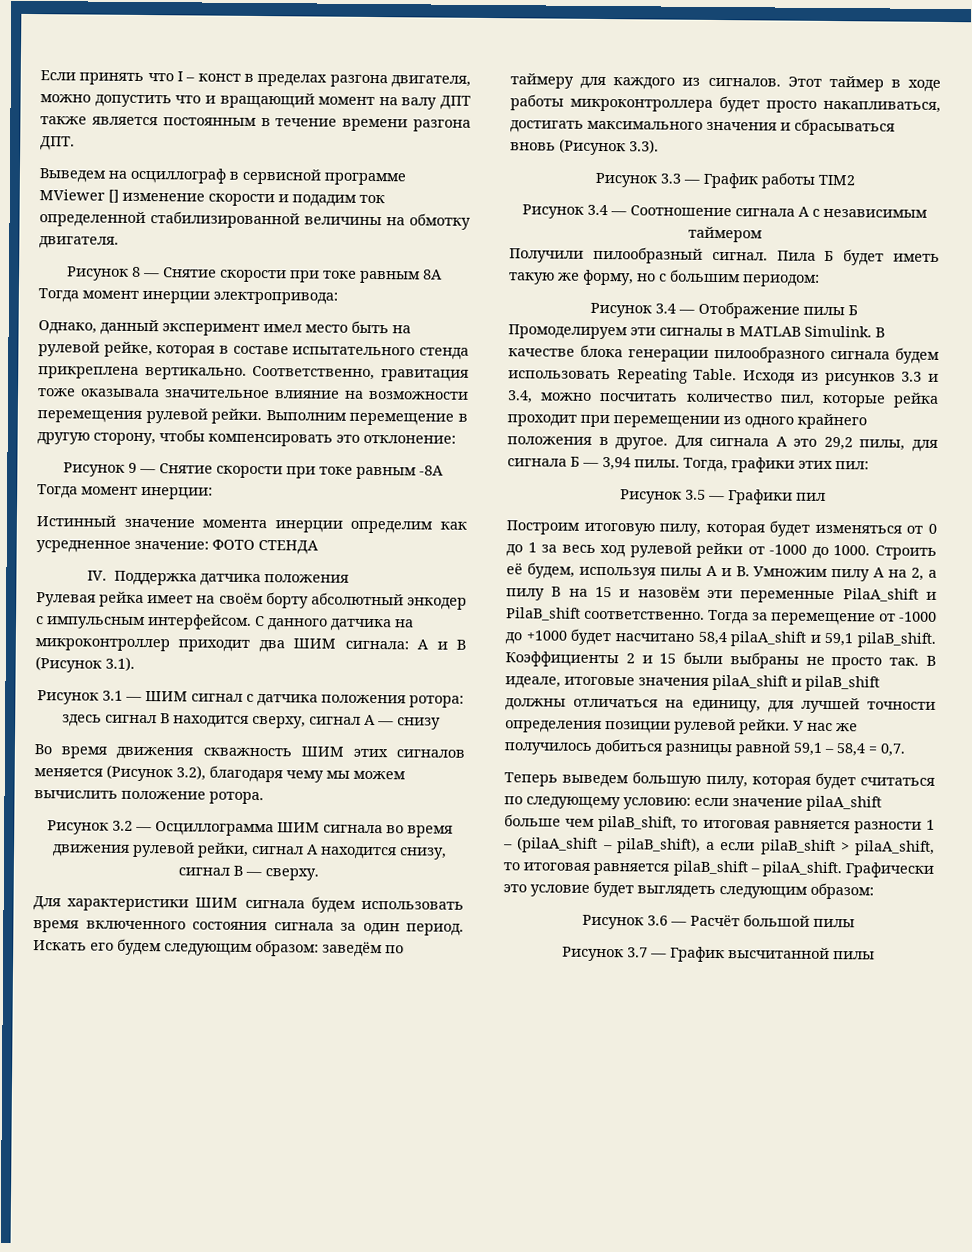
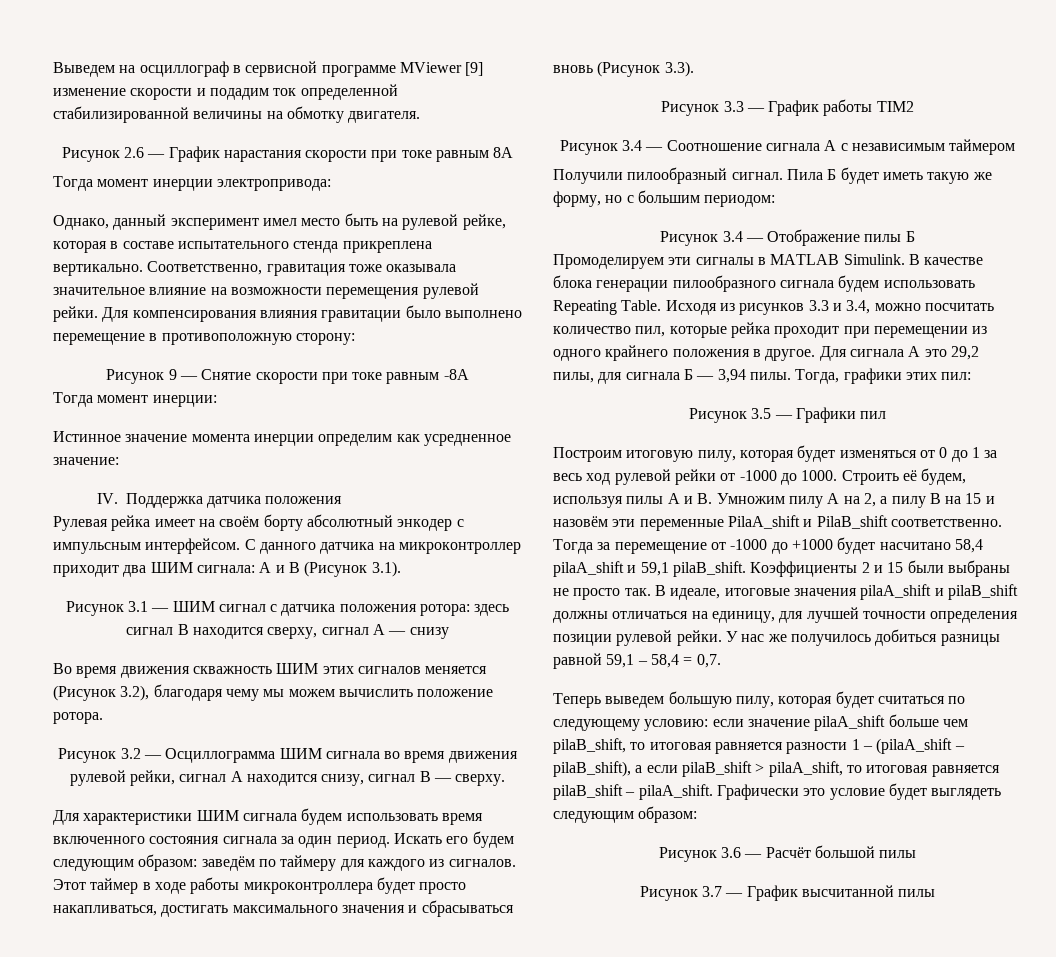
[40,70,471,88] [40,92,471,110] [40,116,471,132] [40,136,75,151] Если принять что I – конст в пределах разгона двигателя, можно допустить что и вращающий момент на валу ДПТ также является постоянным в течение времени разгона ДПТ. // -> (53, 69) none
[108,189,119,203] [] -> [465,62,484,76] [9]
[132,266,217,278] 8 — Снятие -> [123,146,302,162] 2.6 — График нарастания
[265,410,468,426] [37,429,456,447] Выполним перемещение в другую сторону, чтобы компенсировать это отклонение: -> [102,305,522,322] [53,333,355,345] Для компенсирования влияния гравитации было выполнено перемещение в противоположную сторону:
[36,515,116,527] Истинный -> [53,431,121,442] Истинное
[212,539,319,555] ФОТО СТЕНДА -> (119, 461) none

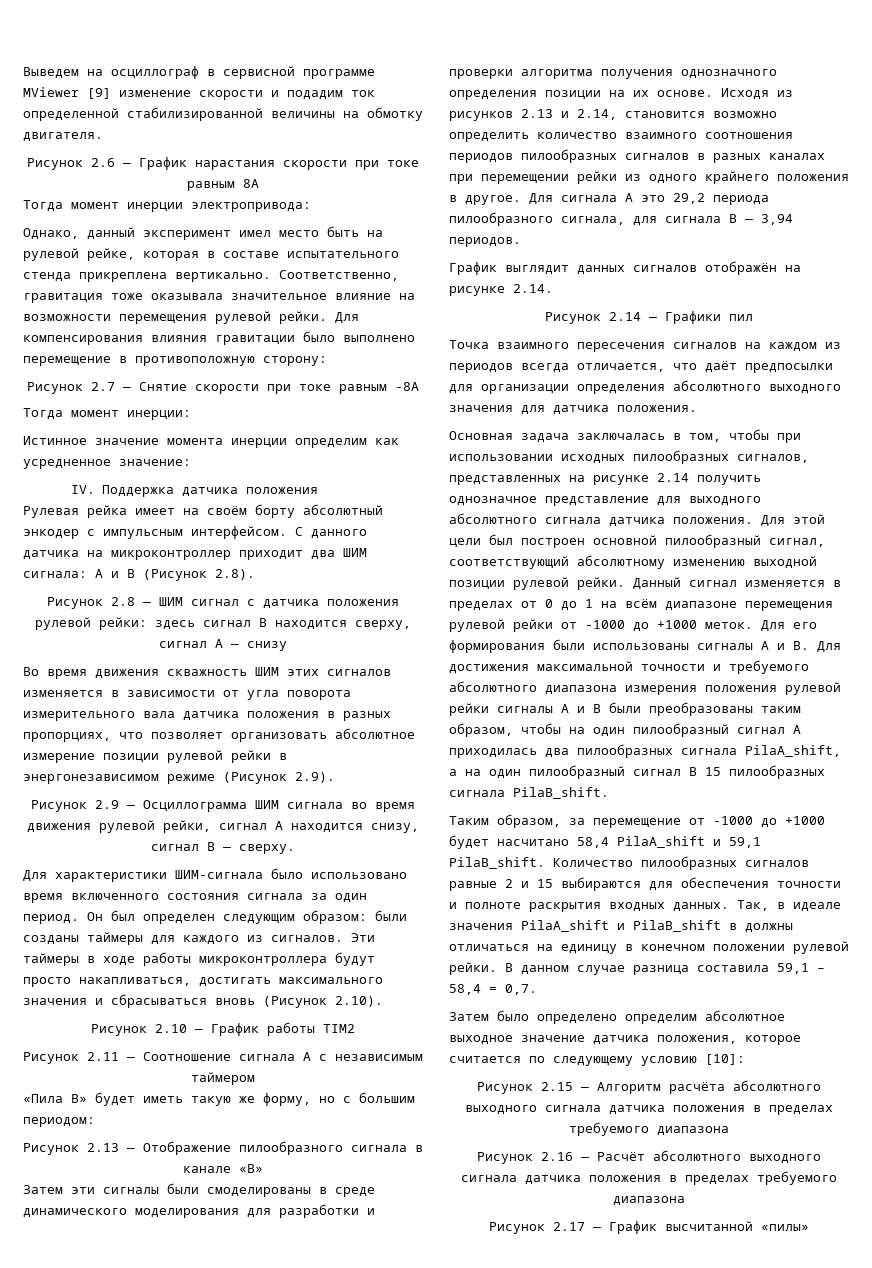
[168,369,177,380] 9 -> [91,382,115,391] 2.7
[371,561,401,577] [65,601,148,616] 3.1). // Рисунок 3.1 -> [215,569,255,580] [47,597,135,609] 2.8). // Рисунок 2.8
[420,604,471,616] ротора: -> [35,617,147,630] рулевой рейки:
[425,666,488,674] [53,684,494,701] [53,712,103,724] [58,748,141,763] меняется (Рисунок 3.2), благодаря чему мы можем вычислить положение ротора. // Рисунок 3.2 -> [23,690,351,700] [23,711,391,721] [23,728,415,742] [23,750,287,763] [23,772,335,784] [31,800,119,812] изменяется в зависимости от угла поворота измерительного вала датчика положения в разных пропорциях, что позволяет организовать абсолютное измерение позиции рулевой рейки в энергонезависимом режиме (Рисунок 2.9). // Рисунок 2.9
[196,808,438,825] ШИМ сигнала будем использовать -> [175,868,407,879] ШИМ-сигнала было использовано
[393,831,514,848] [53,854,337,871] Искать его будем следующим образом: заведём по таймеру -> [87,910,407,924] [23,932,143,945] Он был определен следующим образом: были созданы таймеры
[53,878,139,894] Этот таймер -> [351,933,375,942] [23,953,79,966] Эти таймеры
[376,877,415,894] будет -> [335,952,375,966] будут
[664,61,694,77] [661,101,744,116] 3.3). // Рисунок 3.3 -> [335,996,383,1007] [91,1024,187,1036] 2.10). // Рисунок 2.10
[622,140,643,151] 3.4 -> [87,1052,119,1061] 2.11
[553,167,837,184] Получили пилообразный сигнал. Пила Б -> [23,1094,87,1103] «Пила B»
[722,231,743,242] 3.4 -> [87,1143,119,1152] 2.13
[864,231,915,242] [553,254,984,269] [553,275,975,292] [553,300,994,315] [553,322,840,338] пилы Б // Промоделируем эти сигналы в MATLAB Simulink. В качестве блока генерации пилообразного сигнала будем использовать Repeating Table. Исходя из рисунков 3.3 и 3.4, можно посчитать количество пил, которые рейка проходит -> [239,1141,423,1155] [183,1164,263,1173] [23,1183,375,1197] [23,1204,375,1218] [449,69,777,79] [449,88,793,100] [449,109,777,121] [449,132,793,142] [449,149,825,163] пилообразного сигнала в канале «B» // Затем эти сигналы были смоделированы в среде динамического моделирования для разработки и проверки алгоритма получения однозначного определения позиции на их основе. Исходя из рисунков 2.13 и 2.14, становится возможно определить количество взаимного соотношения периодов пилообразных сигналов в разных каналах
(968, 332) none -> [577,171,617,184] рейки
[553,372,594,383] пилы, -> [713,195,769,205] [449,212,625,226] периода пилообразного сигнала,
[683,369,693,380] Б -> [729,214,737,223] B
[749,368,972,384] [688,408,772,423] пилы. Тогда, графики этих пил: // Рисунок 3.5 -> [449,237,521,247] [449,261,801,275] [449,284,553,296] [545,312,641,324] периодов. // График выглядит данных сигналов отображён на рисунке 2.14. // Рисунок 2.14
[553,445,998,462] [553,473,611,485] Построим итоговую пилу, которая будет изменяться от 0 до 1 за весь ход -> [449,340,841,352] [449,361,833,373] [449,380,841,394] [449,405,697,415] [449,429,801,443] [449,450,809,464] [449,473,761,485] [449,496,761,506] [449,513,825,527] [449,534,825,548] [449,555,817,569] [449,577,841,590] [449,599,833,611] Точка взаимного пересечения сигналов на каждом из периодов всегда отличается, что даёт предпосылки для организации определения абсолютного выходного значения для датчика положения. // Основная задача заключалась в том, чтобы при использовании исходных пилообразных сигналов, представленных на рисунке 2.14 получить однозначное представление для выходного абсолютного сигнала датчика положения. Для этой цели был построен основной пилообразный сигнал, соответствующий абсолютному изменению выходной позиции рулевой рейки. Данный сигнал изменяется в пределах от 0 до 1 на всём диапазоне перемещения
[801,468,967,485] [553,493,995,508] [553,515,1002,531] [553,539,593,554] 1000. Строить её будем, используя пилы A и B. Умножим пилу A на 2, а пилу B на 15 и назовём эти переменные PilaA_shift и PilaB_shift соответственно. Тогда -> [657,620,817,632] [449,639,841,653] [449,660,809,674] [449,681,841,695] [449,702,801,716] [449,723,801,737] [449,744,841,758] [449,765,825,779] [449,787,609,799] [449,814,561,828] +1000 меток. Для его формирования были использованы сигналы A и B. Для достижения максимальной точности и требуемого абсолютного диапазона измерения положения рулевой рейки сигналы А и B были преобразованы таким образом, чтобы на один пилообразный сигнал А приходилась два пилообразных сигнала PilaA_shift, а на один пилообразный сигнал B 15 пилообразных сигнала PilaB_shift. // Таким образом,
[553,561,624,577] pilaA_shift -> [617,836,705,848] PilaA_shift
[672,560,1010,577] [553,584,1018,600] [553,607,1019,623] [553,629,1000,646] [553,653,602,669] pilaB_shift. Коэффициенты 2 и 15 были выбраны не просто так. В идеале, итоговые значения pilaA_shift и pilaB_shift должны отличаться на единицу, для лучшей точности определения позиции рулевой рейки. У нас же получилось добиться разницы равной -> [449,856,809,870] [449,877,841,891] [449,900,841,912] [449,920,793,933] [449,941,849,954] [449,962,769,975] PilaB_shift. Количество пилообразных сигналов равные 2 и 15 выбираются для обеспечения точности и полноте раскрытия входных данных. Так, в идеале значения PilaA_shift и PilaB_shift в должны отличаться на единицу в конечном положении рулевой рейки. В данном случае разница составила
[553,691,966,708] [553,714,968,731] [553,738,965,754] [553,761,1000,777] [553,783,1002,800] [553,806,698,823] [658,845,917,862] [639,886,723,901] Теперь выведем большую пилу, которая будет считаться по следующему условию: если значение pilaA_shift больше чем pilaB_shift, то итоговая равняется разности 1 – (pilaA_shift – pilaB_shift), а если pilaB_shift > pilaA_shift, то итоговая равняется pilaB_shift – pilaА_shift. Графически это условие будет выглядеть следующим образом: // Рисунок 3.6 — Расчёт большой пилы // Рисунок 3.7 -> [449,1010,785,1024] [449,1035,801,1045] [449,1054,745,1066] [477,1080,821,1094] [465,1105,833,1115] [569,1122,729,1136] [477,1150,821,1164] [461,1171,837,1185] [613,1196,685,1206] [489,1222,585,1234] Затем было определено определим абсолютное выходное значение датчика положения, которое считается по следующему условию [10]: // Рисунок 2.15 — Алгоритм расчёта абсолютного выходного сигнала датчика положения в пределах требуемого диапазона // Рисунок 2.16 — Расчёт абсолютного выходного сигнала датчика положения в пределах требуемого диапазона // Рисунок 2.17
[898,889,936,897] пилы -> [761,1224,809,1231] «пилы»

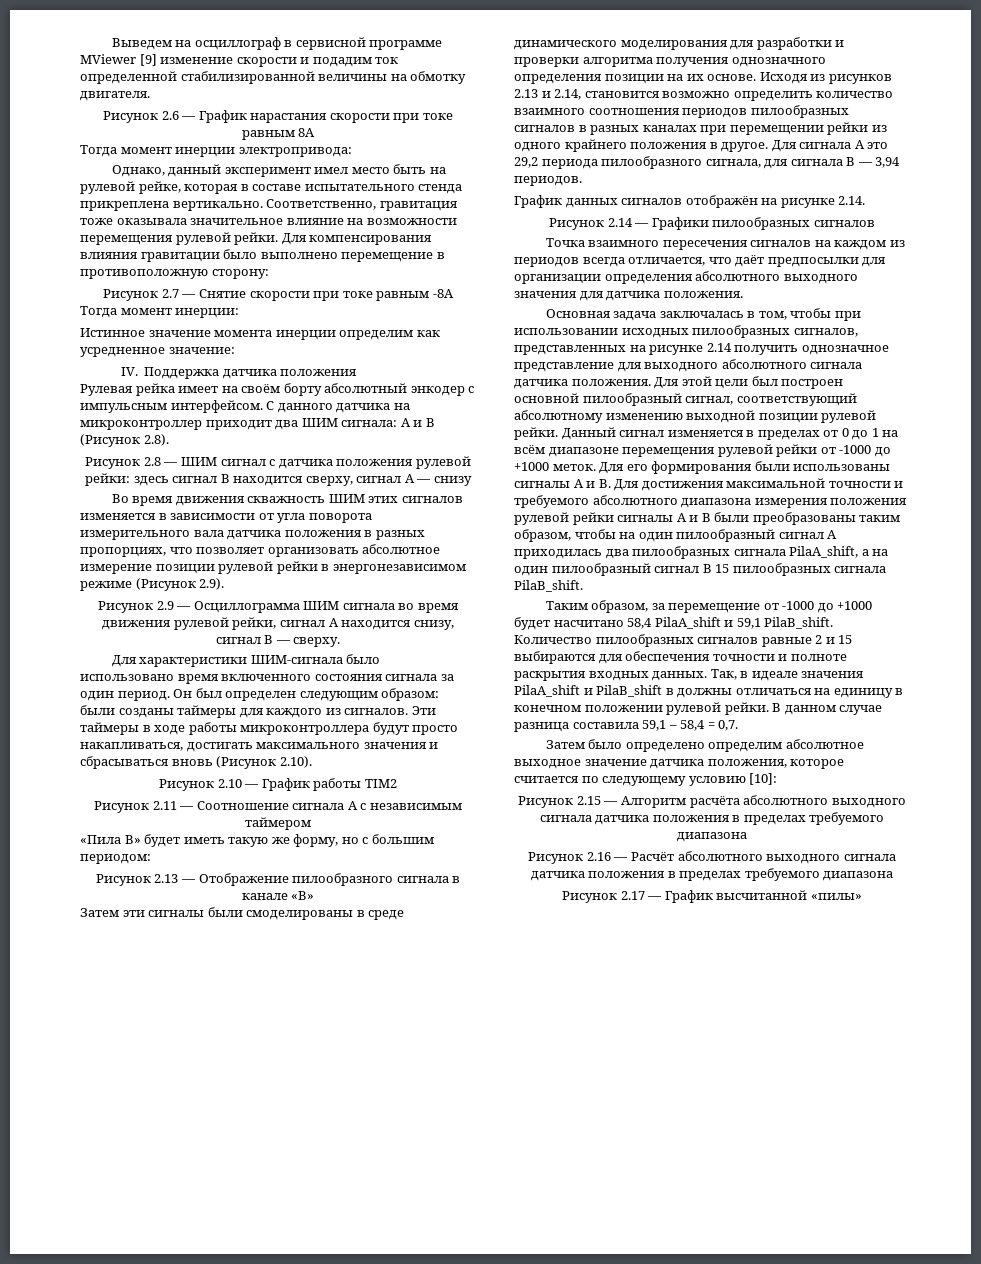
[505,265,569,275] выглядит -> (562, 201) none
[729,314,753,321] пил -> [712,217,875,230] пилообразных сигналов

